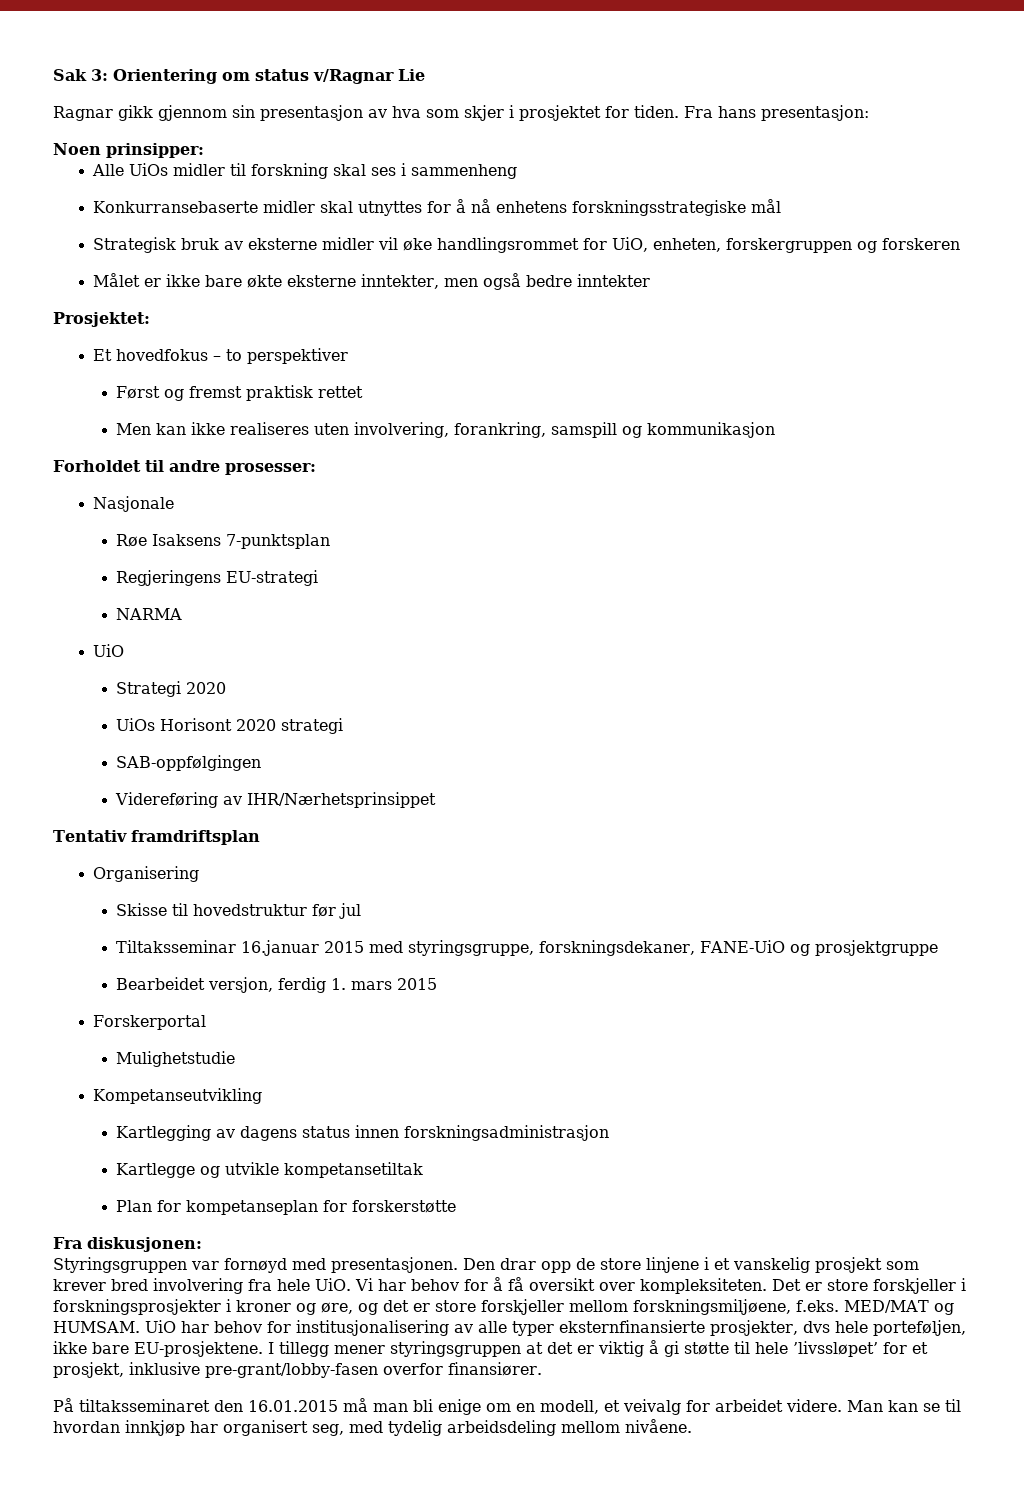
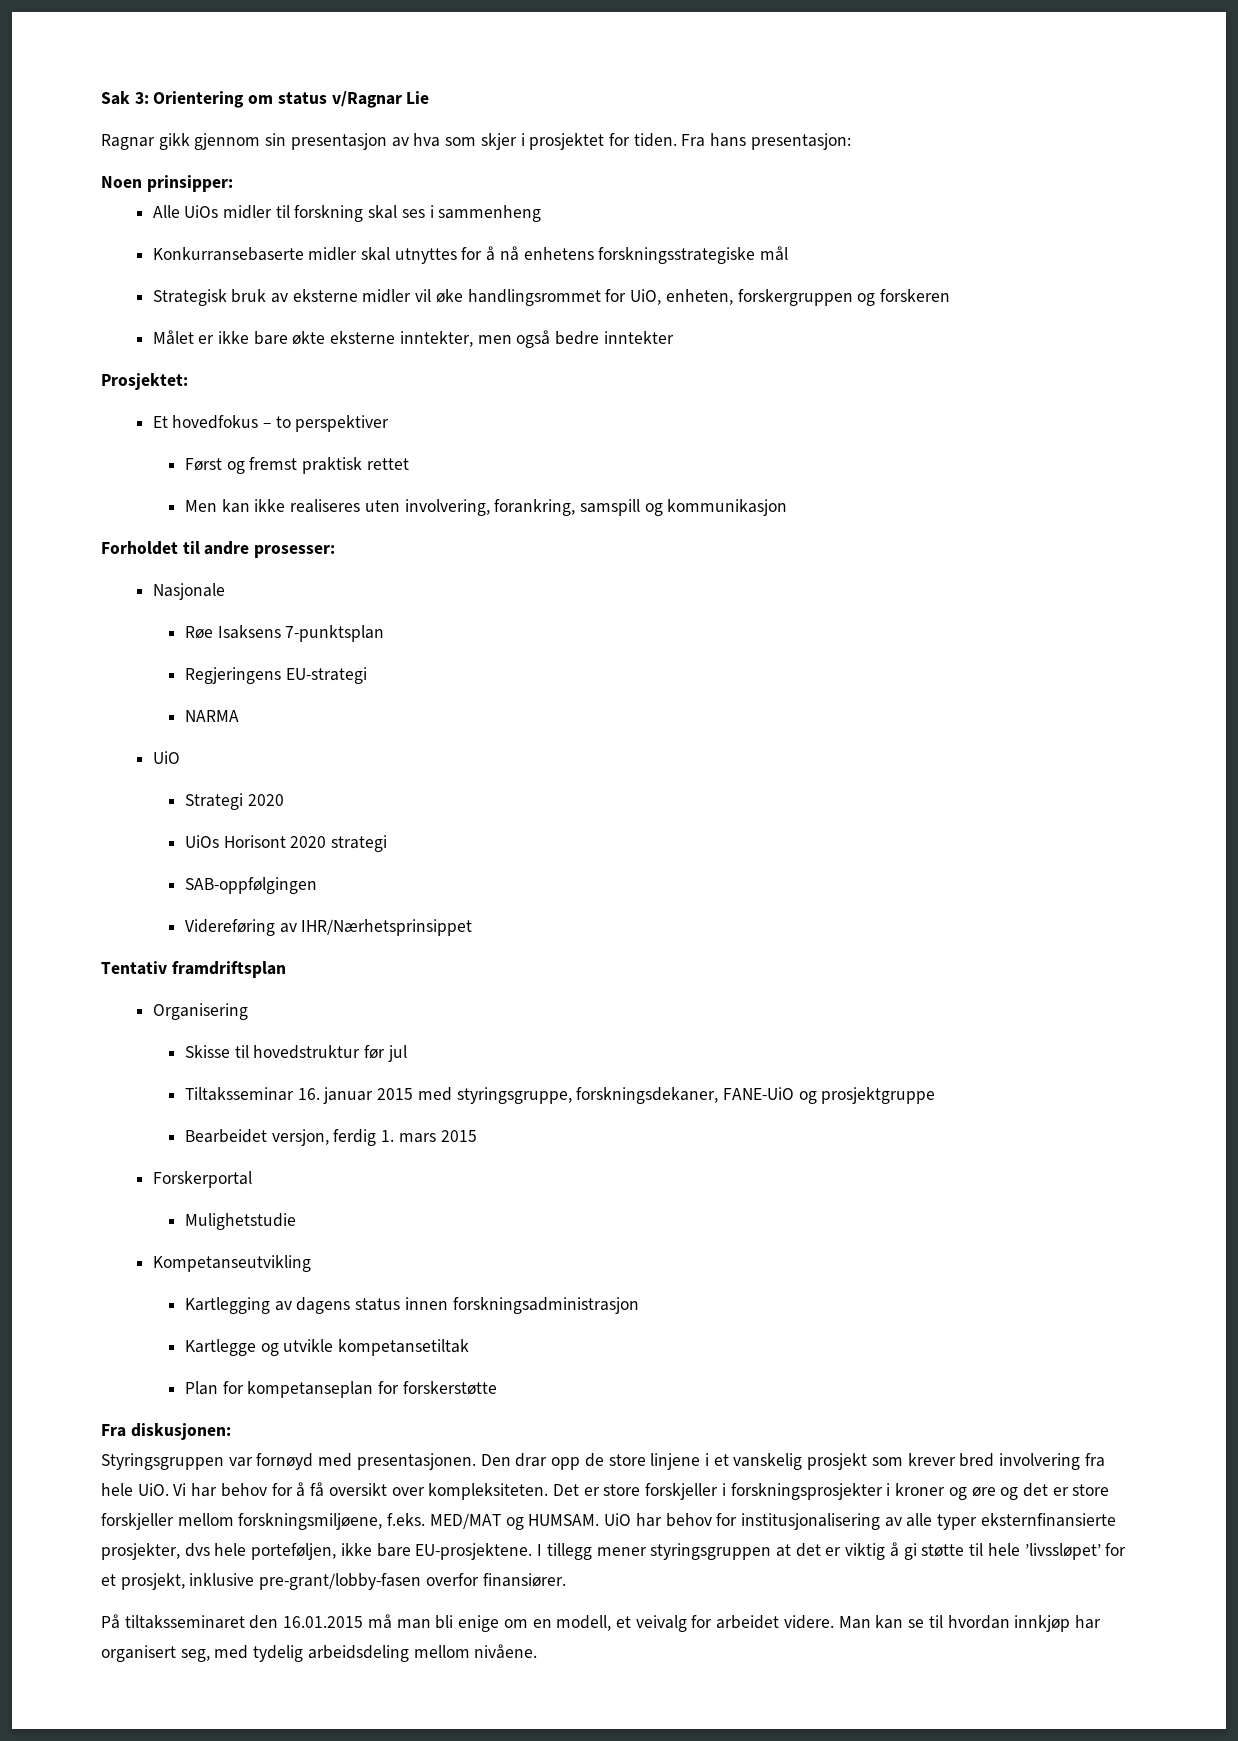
[241,940,320,956] 16.januar -> [297,1087,374,1104] 16. januar
[321,1302,353,1314] øre, -> [971,1486,996,1497] øre

